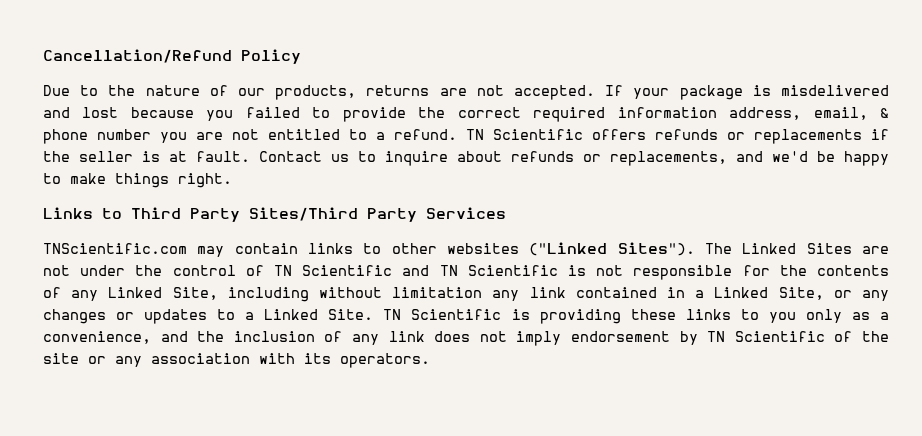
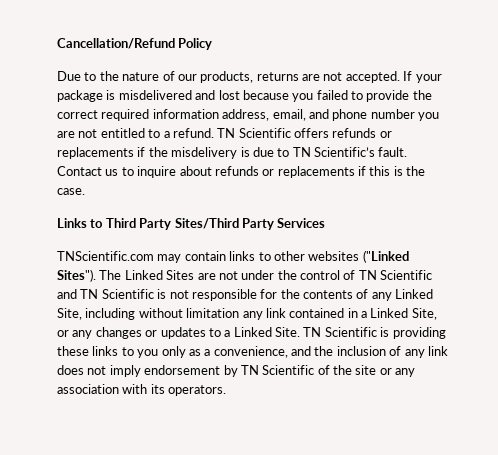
[879,108,889,118] & -> [308,109,329,119] and
[79,151,187,162] seller is at -> [171,147,375,159] misdelivery is due to TN Scientific’s
[610,151,889,166] [43,173,232,188] replacements, and we'd be happy to make things right. -> [277,166,426,178] [57,188,85,195] replacements if this is the case.

